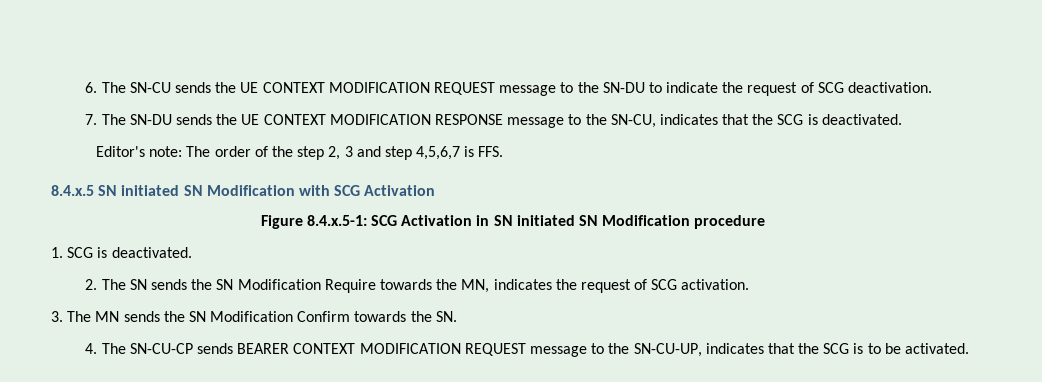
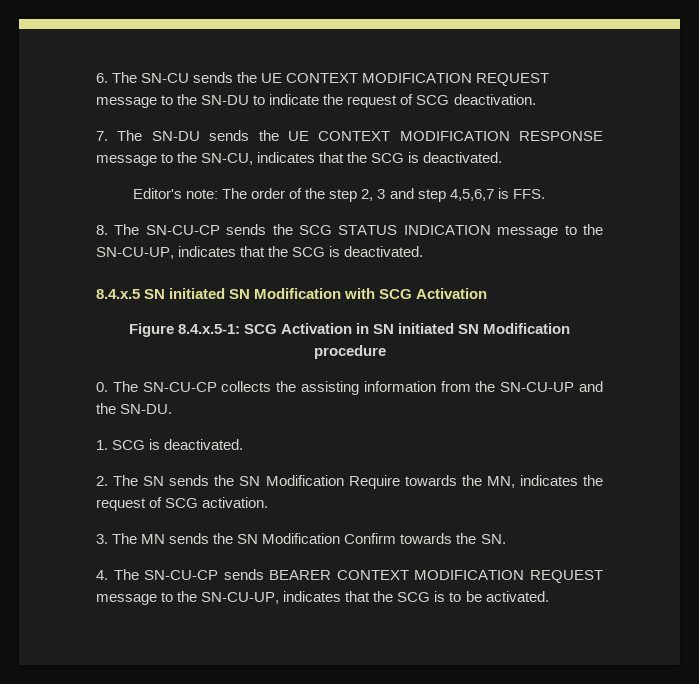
(504, 151) none -> [96,224,603,238] [96,246,424,259] // 8. The SN-CU-CP sends the SCG STATUS INDICATION message to the SN-CU-UP, indicates that the SCG is deactivated.
(766, 222) none -> [96,381,603,395] [96,403,173,414] // 0. The SN-CU-CP collects the assisting information from the SN-CU-UP and the SN-DU.

